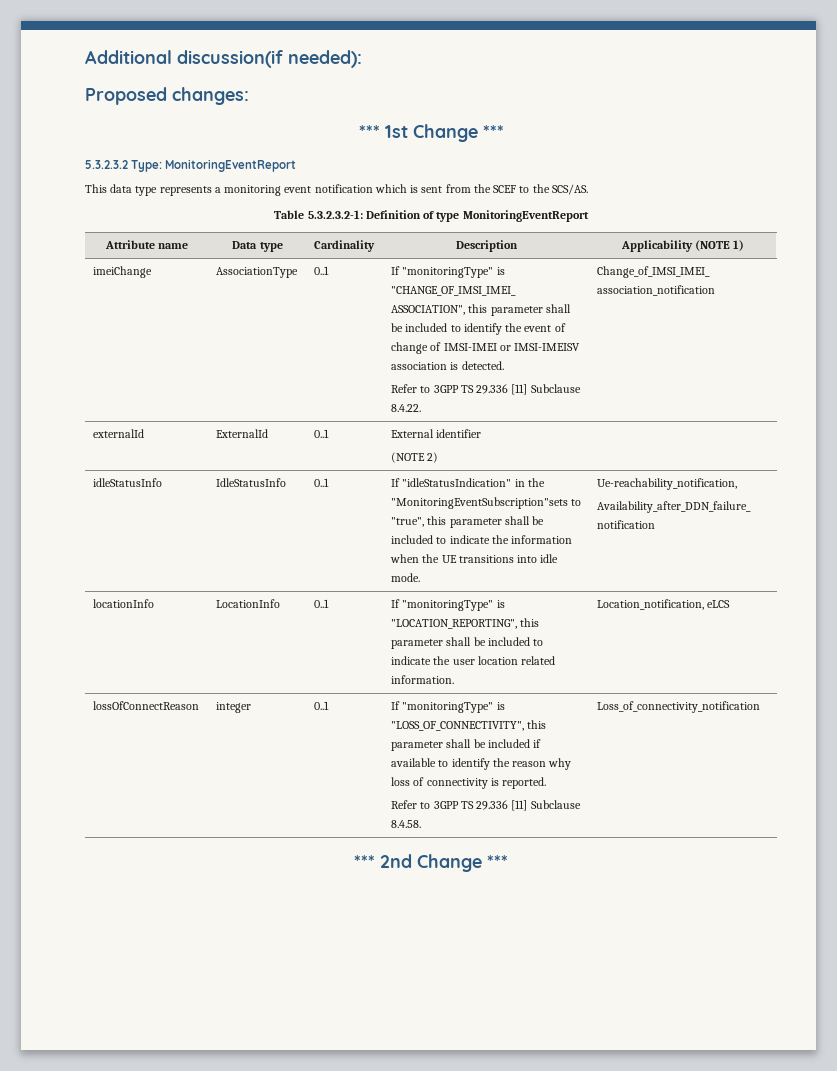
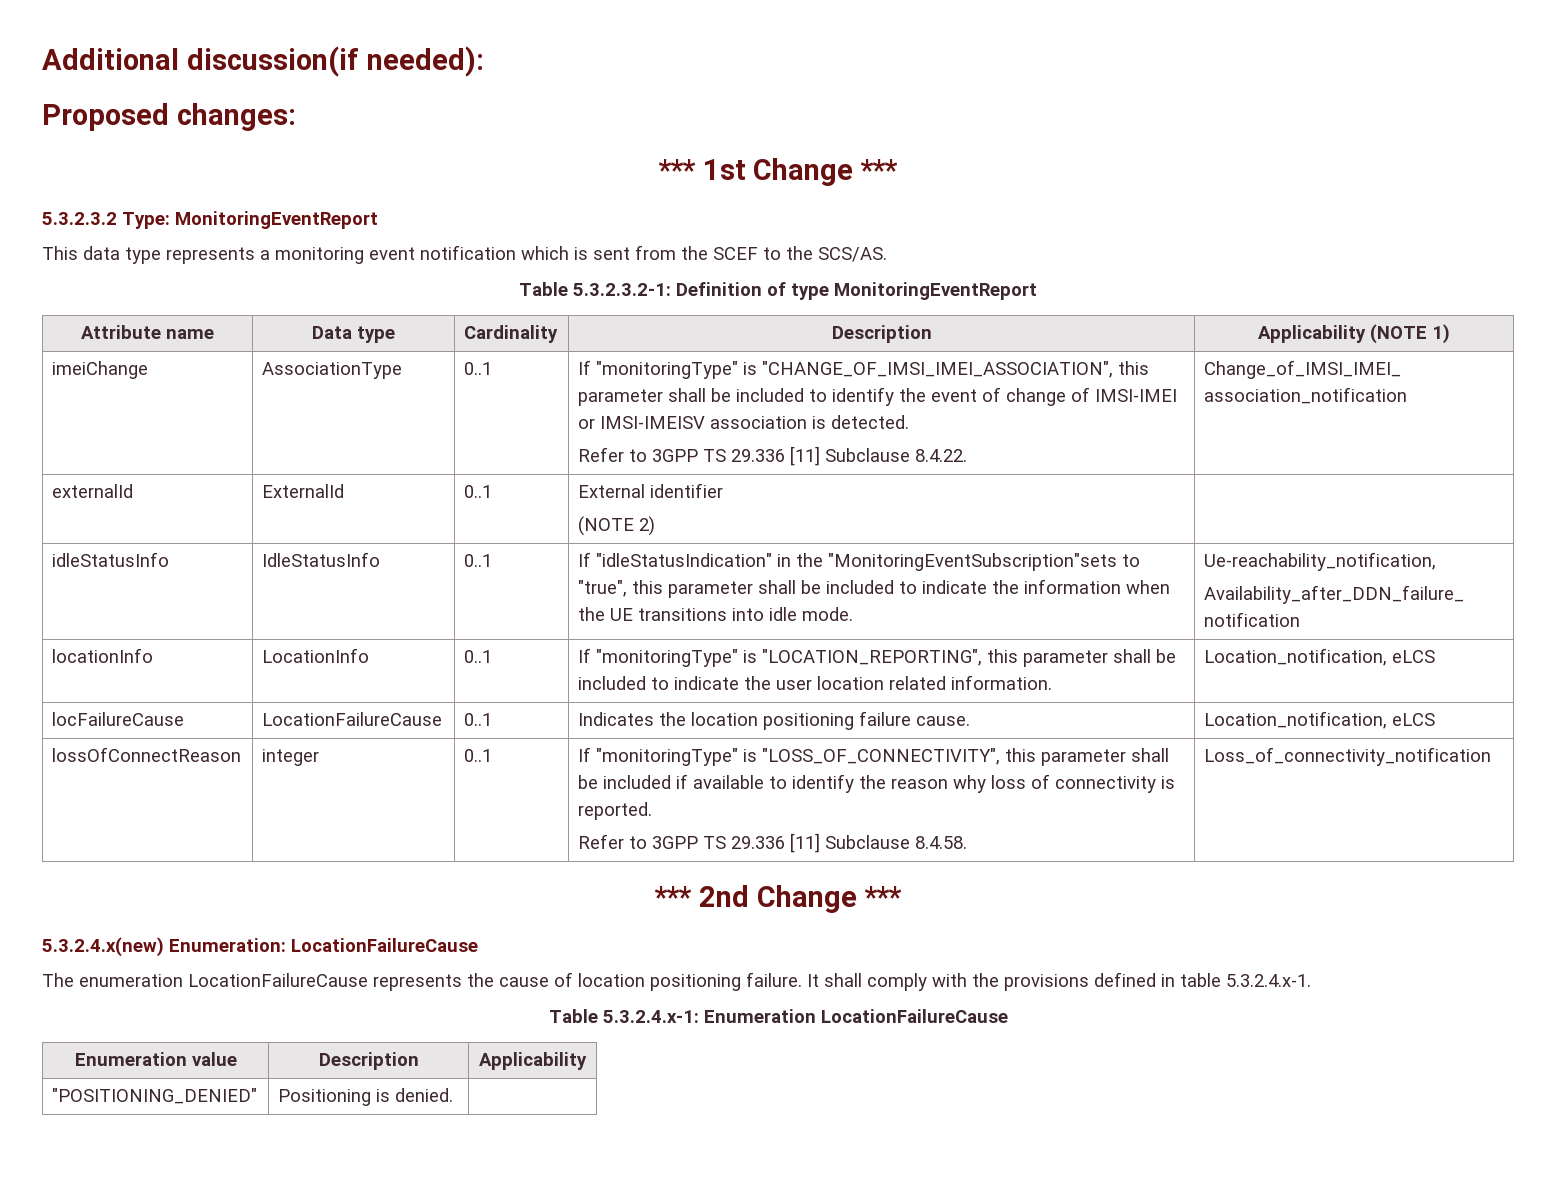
(731, 604) none -> [52,712,185,726] [262,712,443,726] [464,713,493,726] [578,711,971,730] [1204,711,1436,729] // locFailureCause | LocationFailureCause | 0..1 | Indicates the location positioning failure cause. | Location_notification, eLCS
(508, 861) none -> [42,937,478,957] [42,972,1311,991] [548,1009,1008,1023] [74,1052,237,1066] [318,1052,419,1070] [479,1052,587,1070] [52,1088,258,1104] [278,1088,454,1106] // 5.3.2.4.x(new) Enumeration: LocationFailureCause // The enumeration LocationFailureCause represents the cause of location positioning failure. It shall comply with the provisions defined in table 5.3.2.4.x-1. // Table 5.3.2.4.x-1: Enumeration LocationFailureCause // Enumeration value | Description | Applicability // "POSITIONING_DENIED" | Positioning is denied. |

